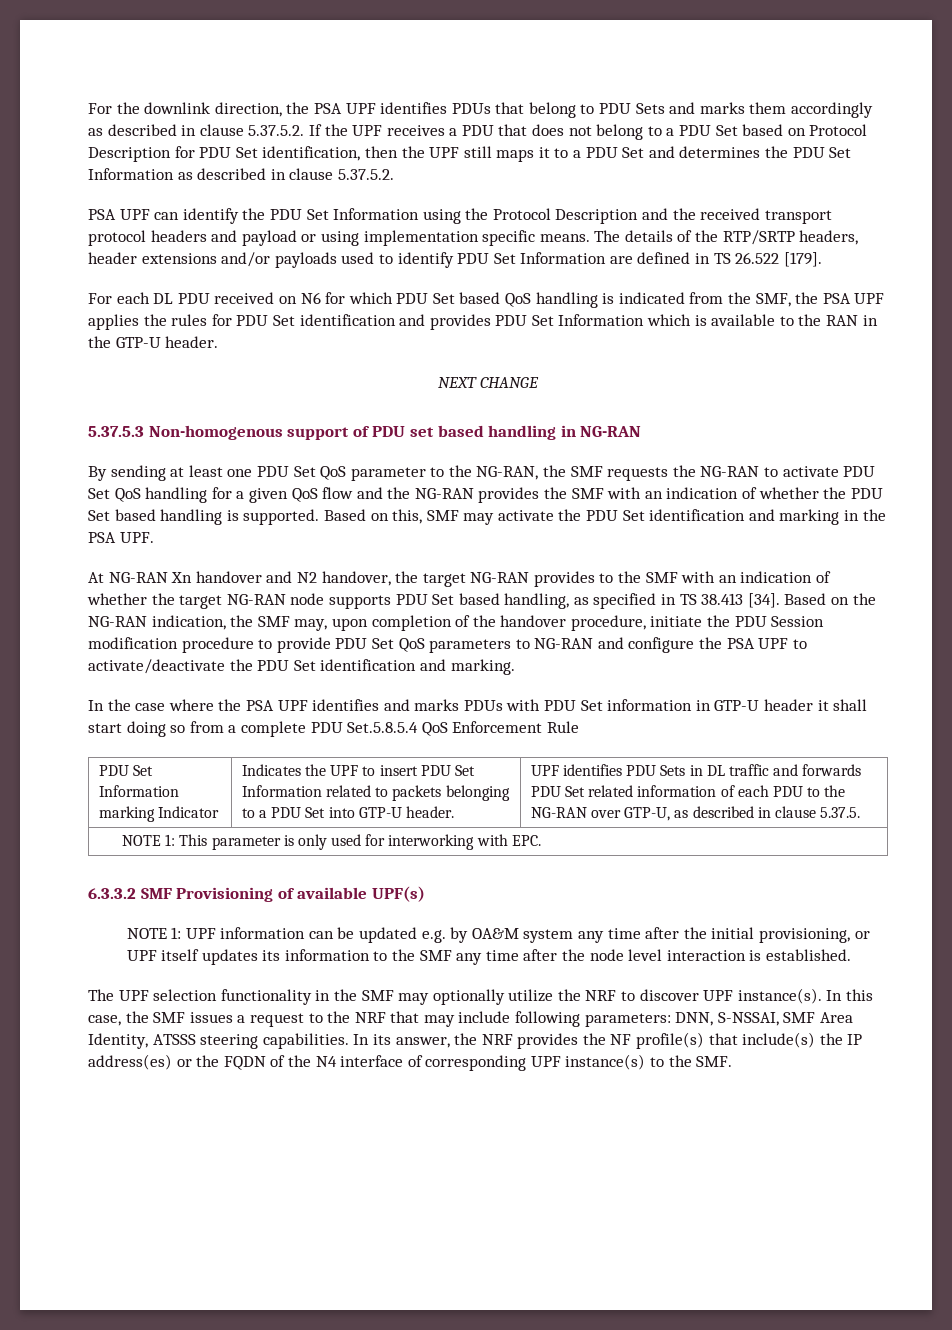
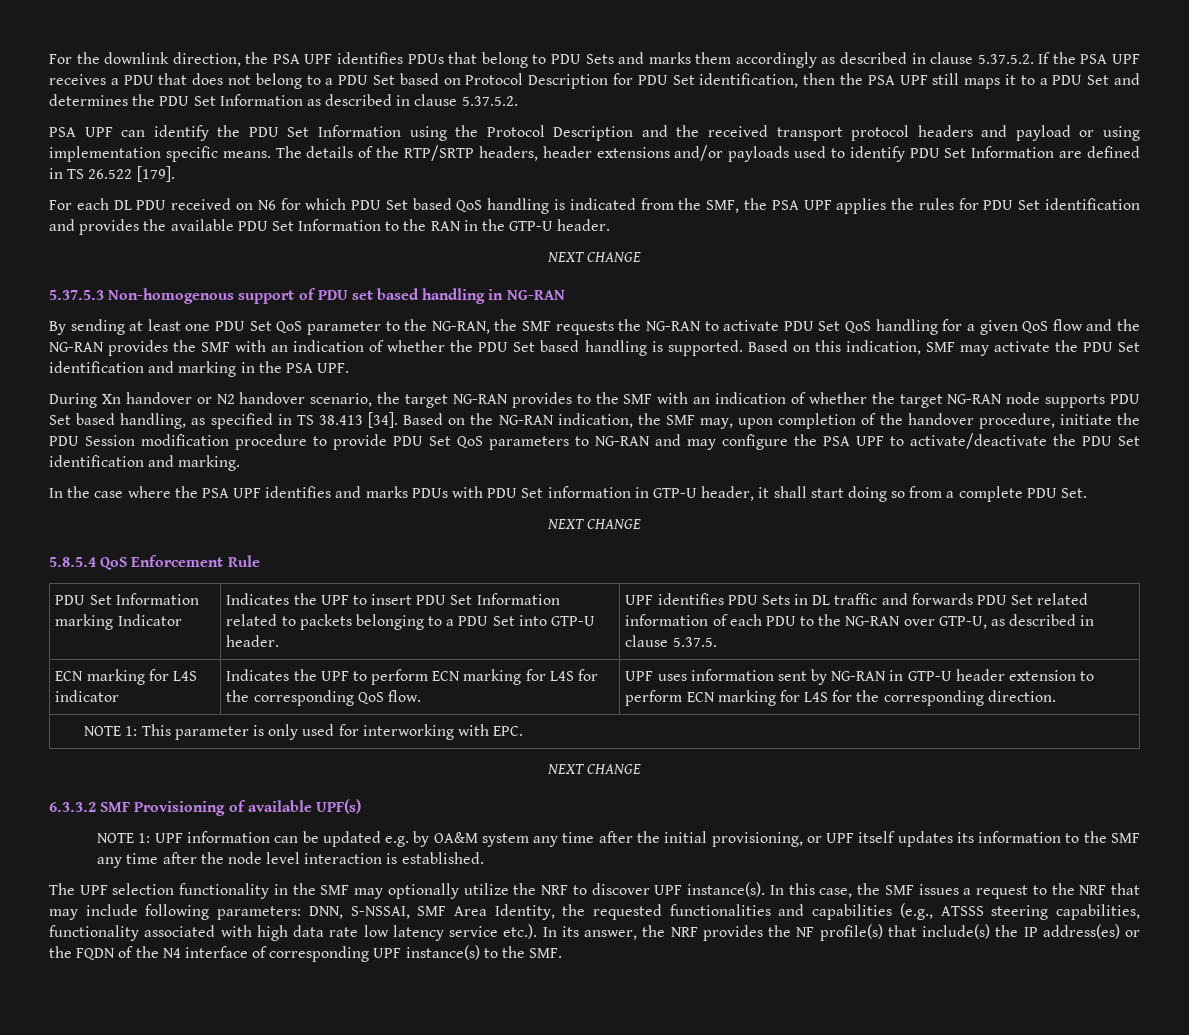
(348, 130) none -> [1080,54,1108,64] PSA
(425, 152) none -> [867,75,895,85] PSA
[495,314,776,326] PDU Set Information which is available -> [143,219,382,231] the available PDU Set Information
[392,509,423,524] this, -> [814,340,921,355] this indication,
[88,571,391,586] At NG-RAN Xn handover and N2 handover, -> [49,392,373,408] During Xn handover or N2 handover scenario,
(624, 643) none -> [687,439,716,450] may
[764,699,814,711] header -> [701,486,755,501] header,
[347,722,419,733] Set.5.8.5.4 -> [1060,488,1087,498] [546,519,642,529] [49,557,96,567] Set. // NEXT CHANGE // 5.8.5.4
(861, 812) none -> [55,669,197,685] [55,690,120,702] [226,669,599,685] [226,690,421,706] [625,669,1095,685] [625,690,1056,706] // ECN marking for L4S indicator | Indicates the UPF to perform ECN marking for L4S for the corresponding QoS flow. | UPF uses information sent by NG-RAN in GTP-U header extension to perform ECN marking for L4S for the corresponding direction.
(541, 840) none -> [546,764,642,774] // NEXT CHANGE
[152,1033,349,1049] ATSSS steering capabilities. -> [562,903,1141,920] [49,924,538,941] the requested functionalities and capabilities (e.g., ATSSS steering capabilities, functionality associated with high data rate low latency service etc.).

